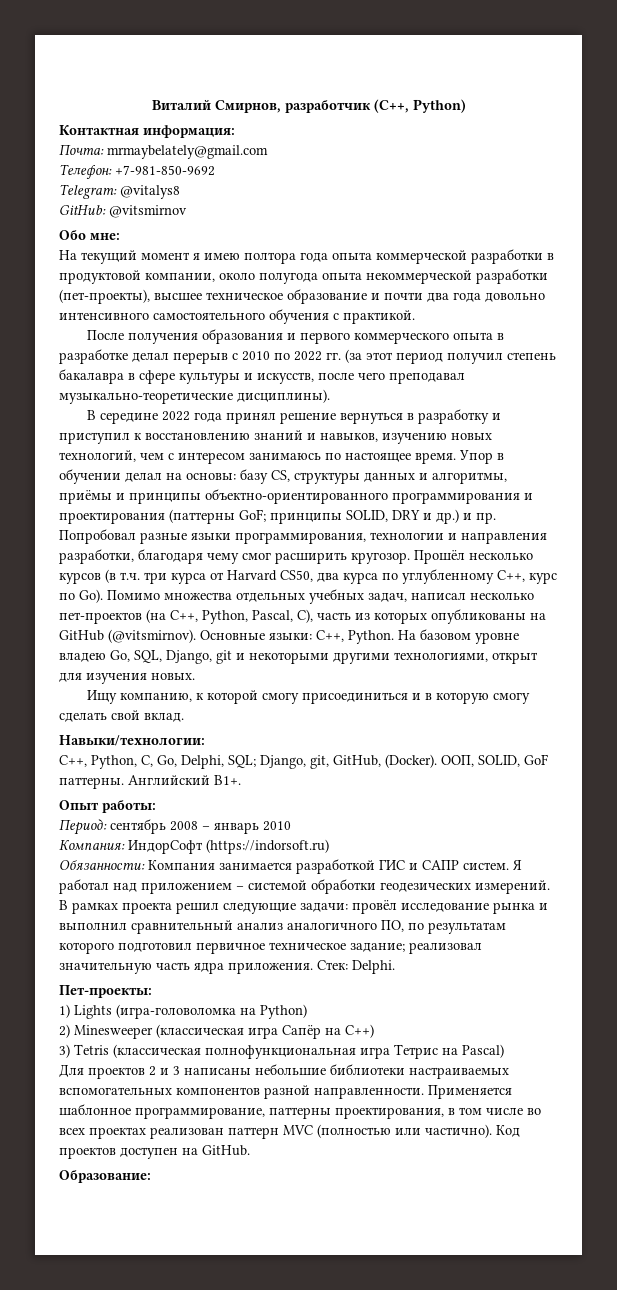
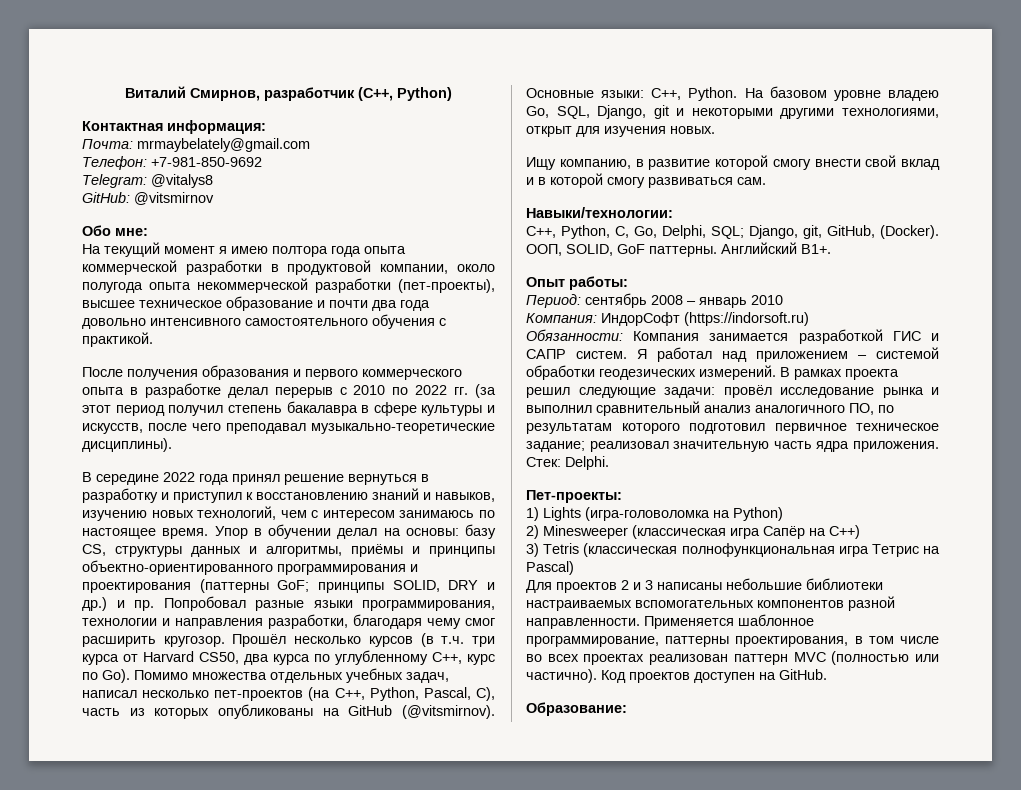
[196,690,531,704] [59,710,184,722] к которой смогу присоединиться и в которую смогу сделать свой вклад. -> [635,155,940,170] [526,173,766,188] в развитие которой смогу внести свой вклад и в которой смогу развиваться сам.

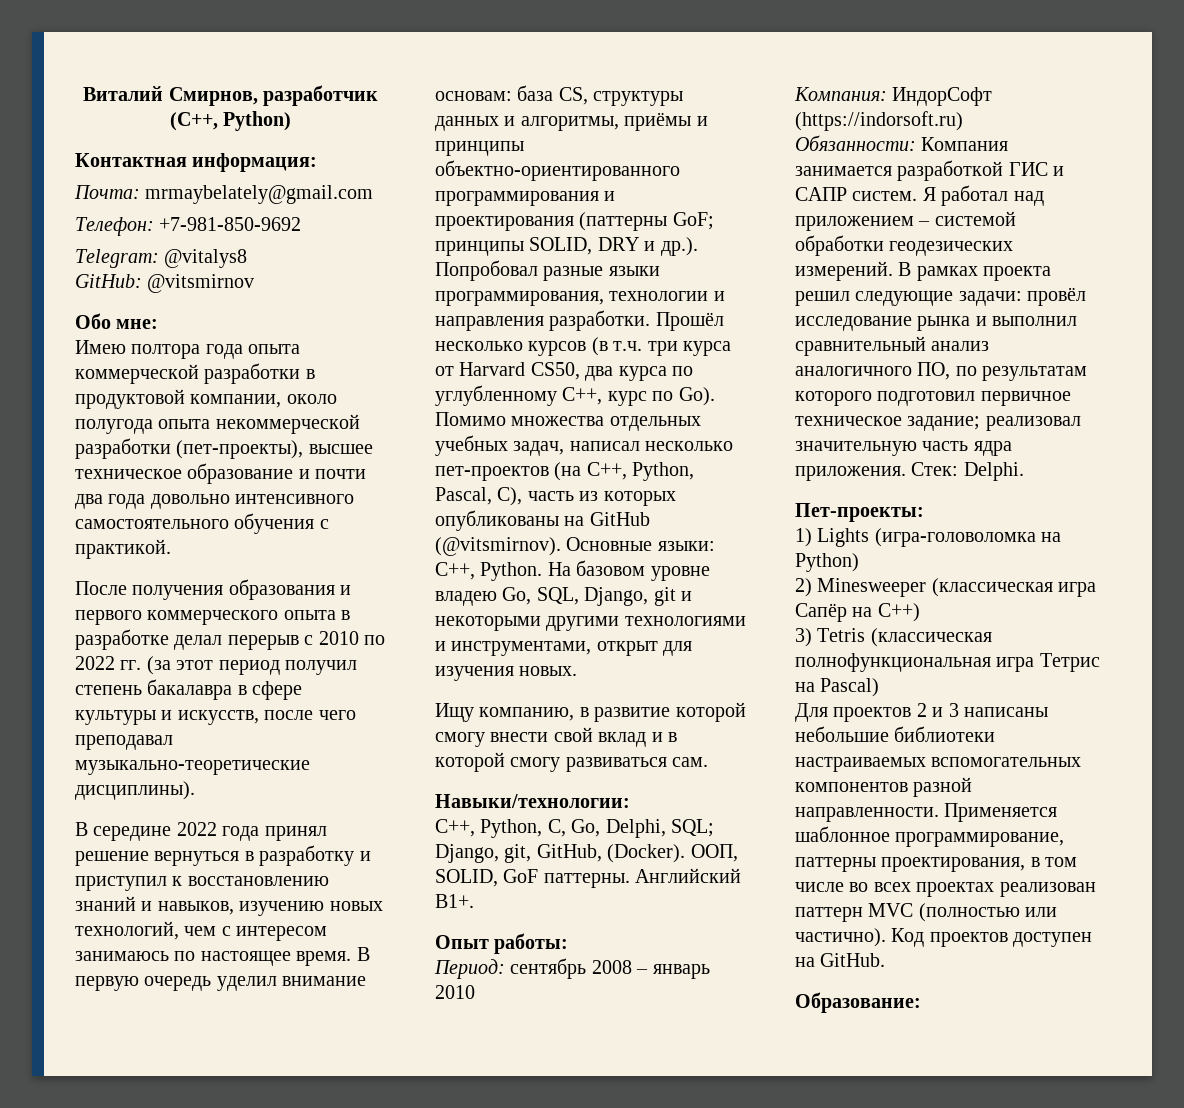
[82,242,268,257] На текущий момент я имею -> [75,340,126,354] Имею
[214,524,496,539] Упор в обучении делал на основы: базу -> [356,947,370,961] [75,976,367,991] [435,85,554,101] В первую очередь уделил внимание основам: база
[82,597,154,611] др.) и пр. -> [660,237,698,256] др.).
[268,614,495,629] [82,636,225,647] разработки, благодаря чему смог расширить кругозор. -> [549,310,651,331] разработки.
[842,108,939,118] технологиями, -> [624,616,746,626] [435,641,592,656] технологиями и инструментами,

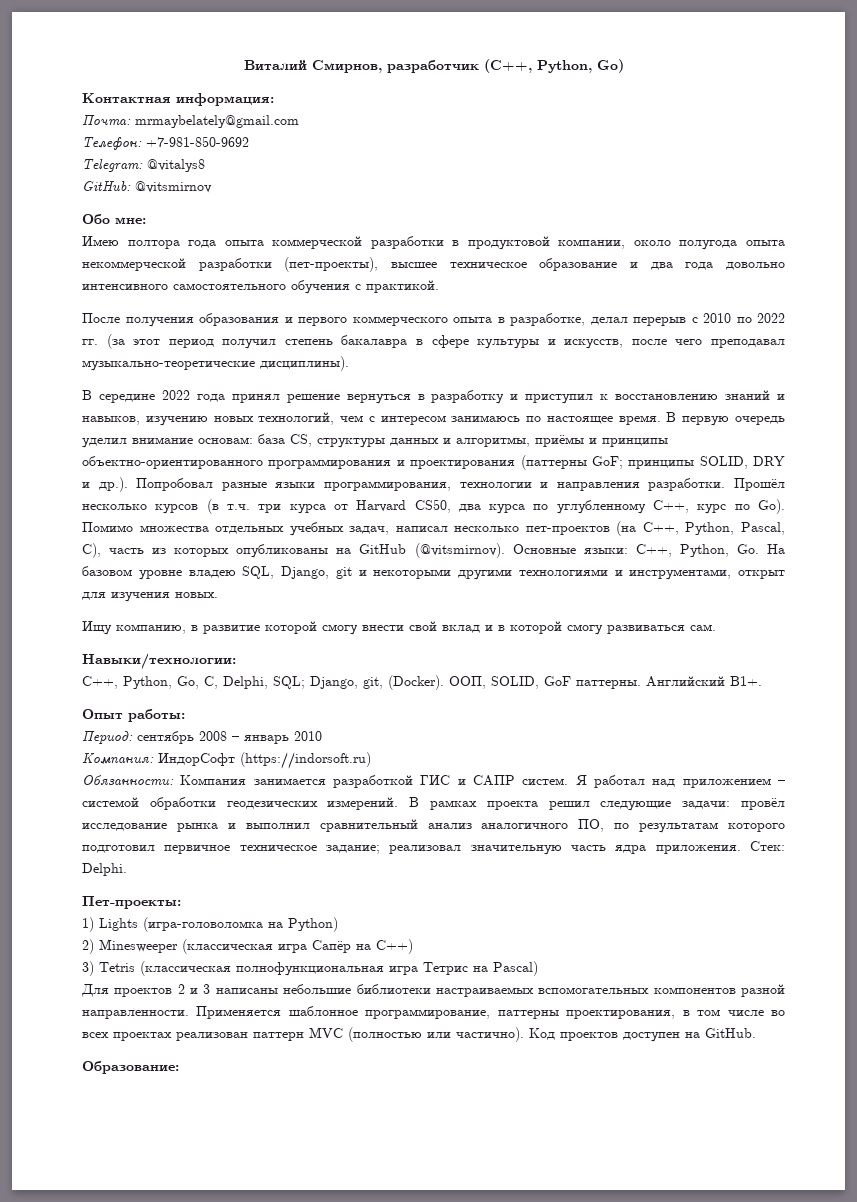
[223,111,292,131] Python) -> [536,59,624,73] Python, Go)
[315,469,367,479] почти -> (639, 265) none
[75,629,169,650] разработке -> [510,313,585,326] разработке,
[480,562,543,581] Python. -> [679,544,759,557] Python, Go.
[502,587,532,605] Go, -> (236, 574) none
[547,819,601,837] C, Go, -> [177,676,218,689] Go, C,
[536,844,602,862] GitHub, -> (383, 683) none

